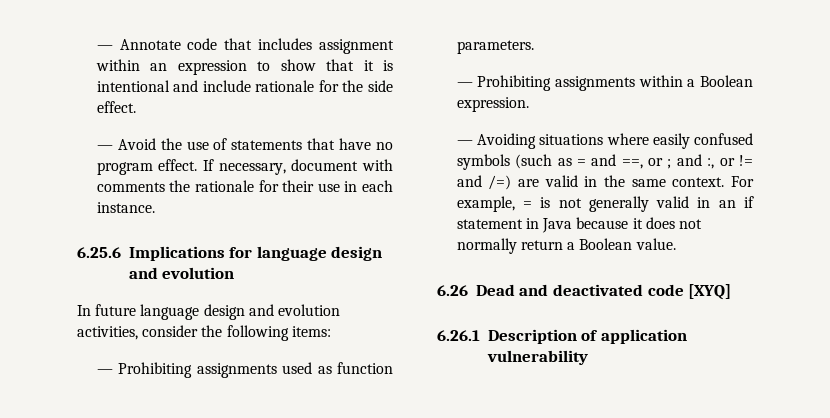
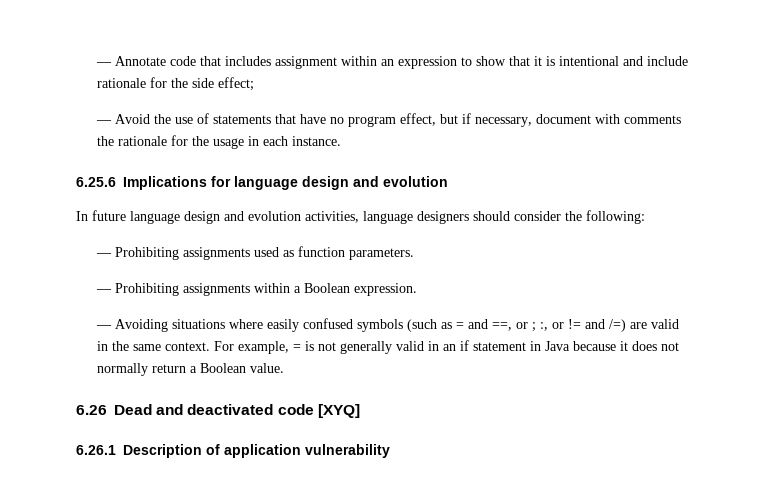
[96,101,136,113] effect. -> [218,77,255,91] effect;
[158,159,215,171] effect. If -> [400,113,472,126] effect, but if
[282,180,340,192] their use -> [192,136,245,149] the usage
[142,325,331,341] consider the following items: -> [363,210,645,224] language designers should consider the following:
[676,154,702,166] and -> (537, 327) none

